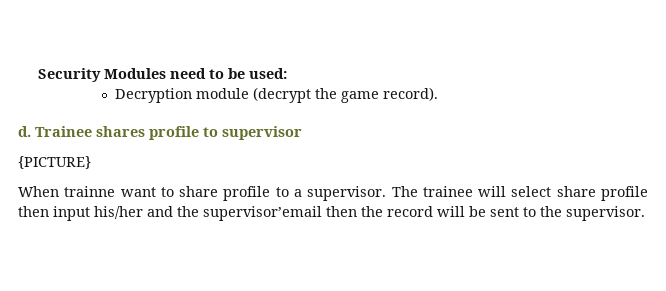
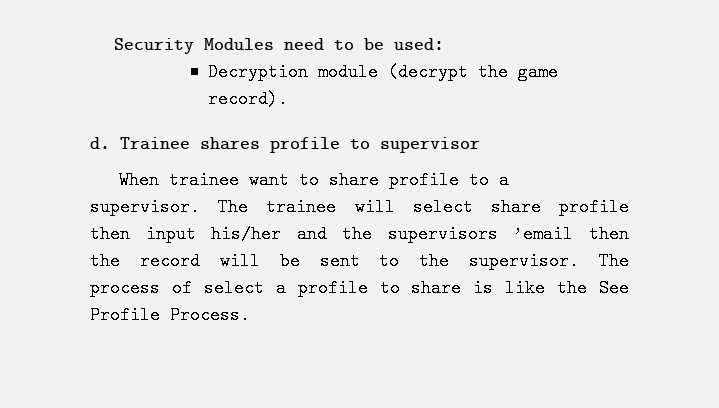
[18,156,91,169] // {PICTURE} -> (480, 145) none
[64,186,116,197] trainne -> [169,171,240,189] trainee
[203,206,322,221] supervisor’email -> [387,225,574,243] supervisors ’email
(645, 213) none -> [599,252,629,270] [90,279,629,297] [90,306,250,324] The process of select a profile to share is like the See Profile Process.

